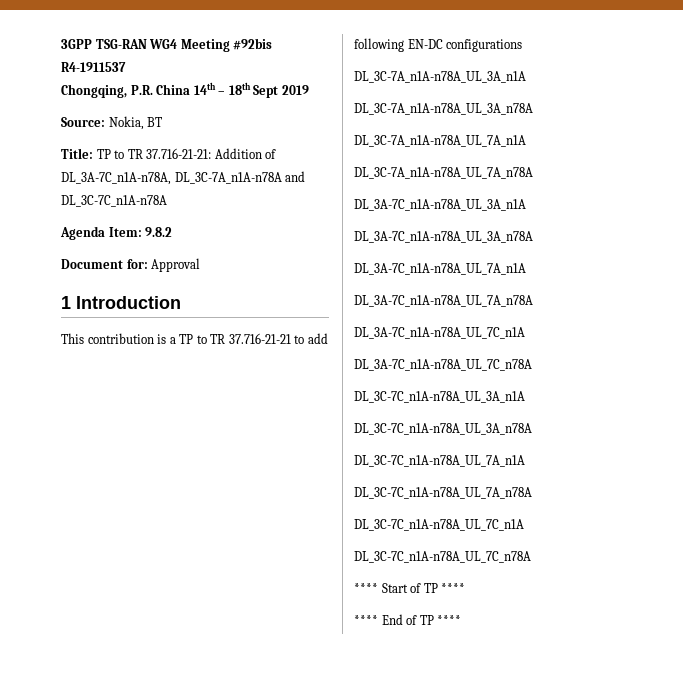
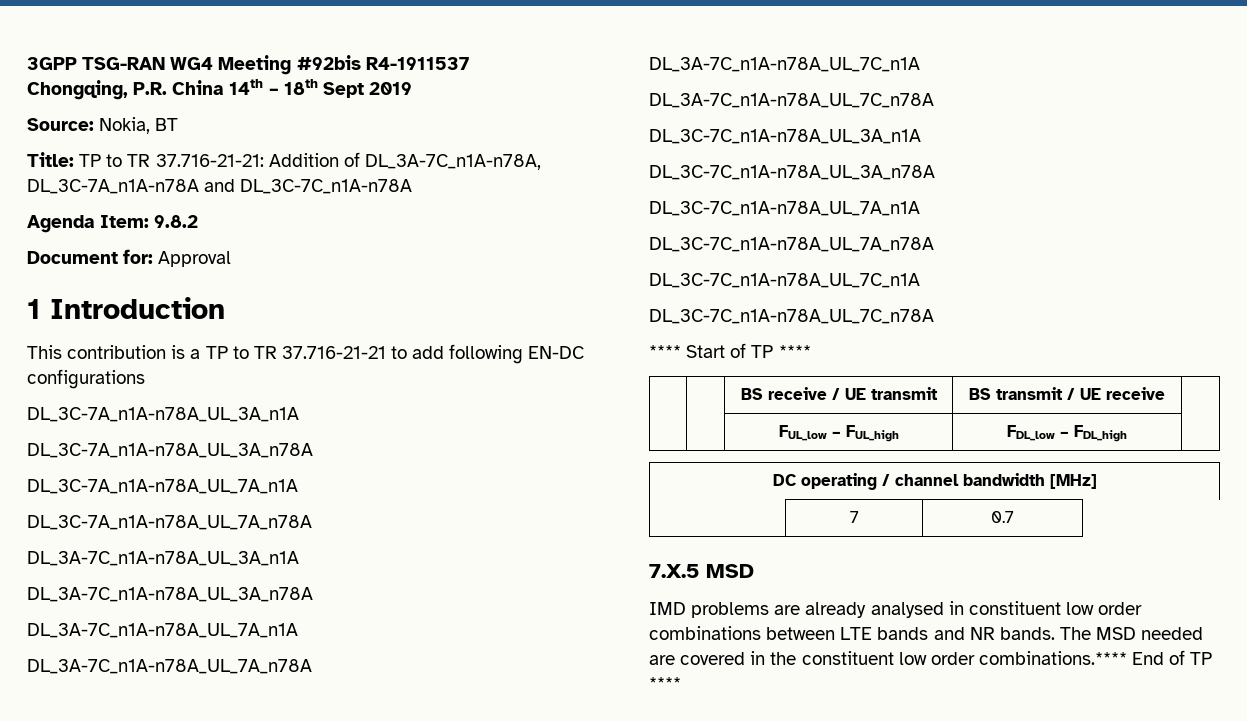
[354,615,378,625] // **** -> [740,387,938,400] [969,387,1165,400] [778,425,899,442] [1007,425,1127,442] [772,473,1097,490] [849,511,859,523] [991,511,1014,523] [649,564,754,578] [649,601,1143,618] [649,626,1204,640] [649,651,1127,665] // | | BS receive / UE transmit | BS transmit / UE receive | // | | FUL_low – FUL_high | FDL_low – FDL_high | // DC operating / channel bandwidth [MHz] // | 7 | 0.7 // 7.X.5 MSD // IMD problems are already analysed in constituent low order combinations between LTE bands and NR bands. The MSD needed are covered in the constituent low order combinations.****

